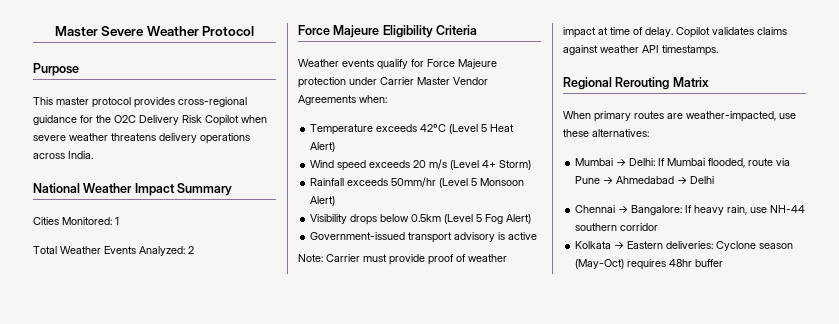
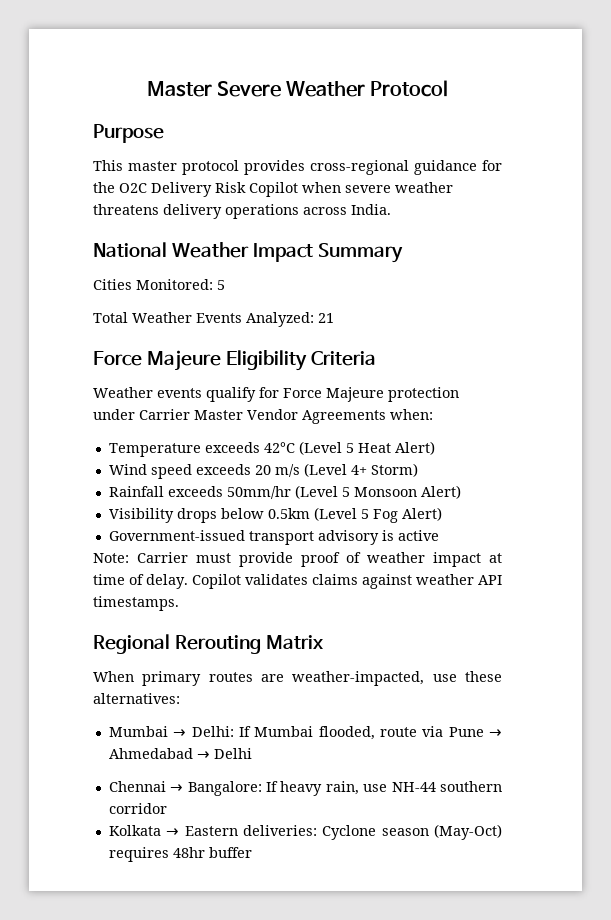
[115,217,119,225] 1 -> [217,280,225,290] 5
[188,246,194,254] 2 -> [318,313,334,323] 21

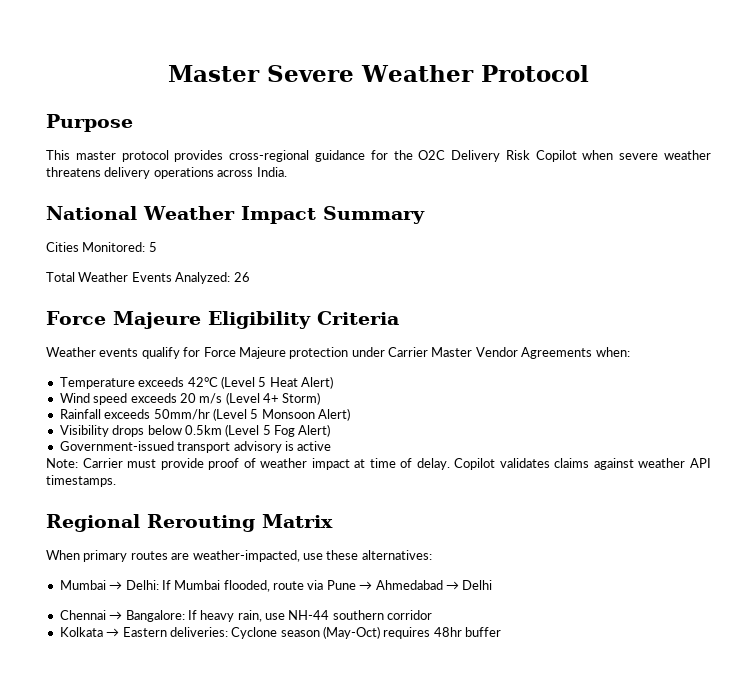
[318,313,334,323] 21 -> [233,272,250,282] 26

